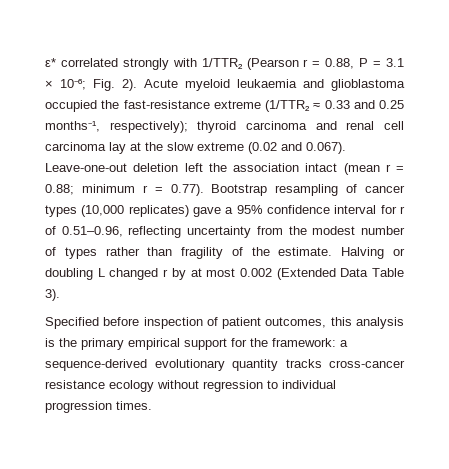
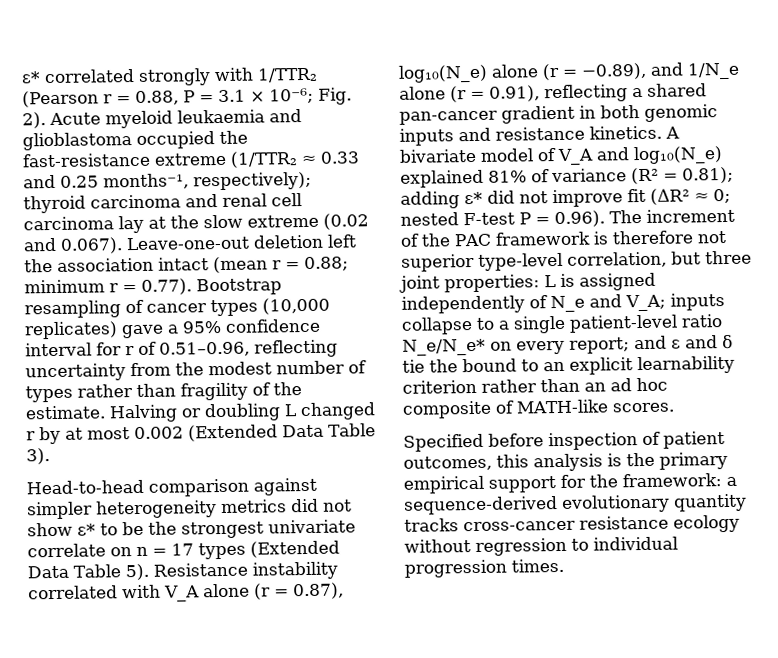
(60, 295) none -> [26,477,317,497] [27,498,352,520] [27,519,356,539] [27,540,340,560] [27,561,338,581] [28,582,344,602] [398,62,740,83] [399,83,707,103] [399,104,718,125] [399,125,680,146] [399,146,723,165] [400,166,734,188] [400,188,731,209] [400,208,735,228] [400,230,727,247] [401,250,752,272] [399,272,656,293] [401,293,725,314] [401,314,723,335] [402,334,733,356] [402,355,735,375] [402,377,668,394] [402,399,675,419] // Head-to-head comparison against simpler heterogeneity metrics did not show ε* to be the strongest univariate correlate on n = 17 types (Extended Data Table 5). Resistance instability correlated with V_A alone (r = 0.87), log₁₀(N_e) alone (r = −0.89), and 1/N_e alone (r = 0.91), reflecting a shared pan-cancer gradient in both genomic inputs and resistance kinetics. A bivariate model of V_A and log₁₀(N_e) explained 81% of variance (R² = 0.81); adding ε* did not improve fit (ΔR² ≈ 0; nested F-test P = 0.96). The increment of the PAC framework is therefore not superior type-level correlation, but three joint properties: L is assigned independently of N_e and V_A; inputs collapse to a single patient-level ratio N_e/N_e* on every report; and ε and δ tie the bound to an explicit learnability criterion rather than an ad hoc composite of MATH-like scores.

